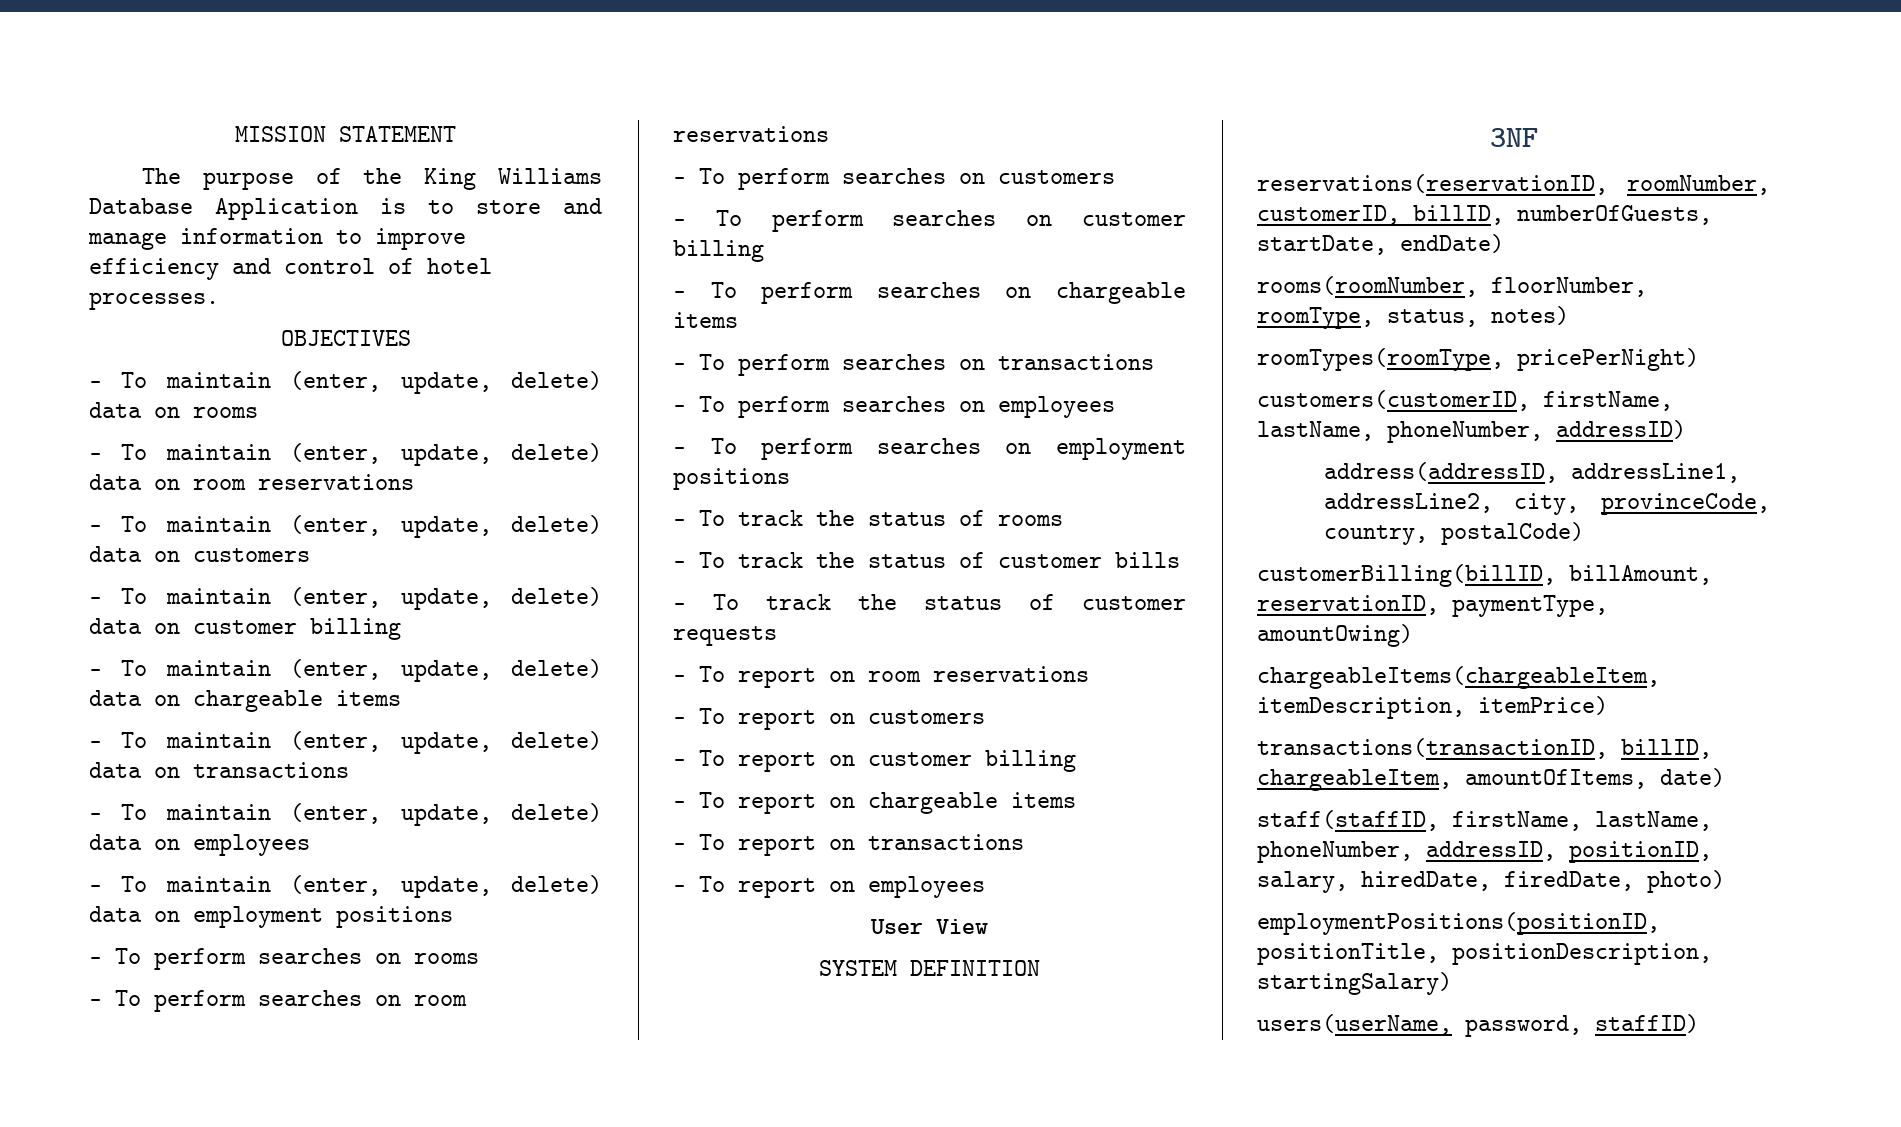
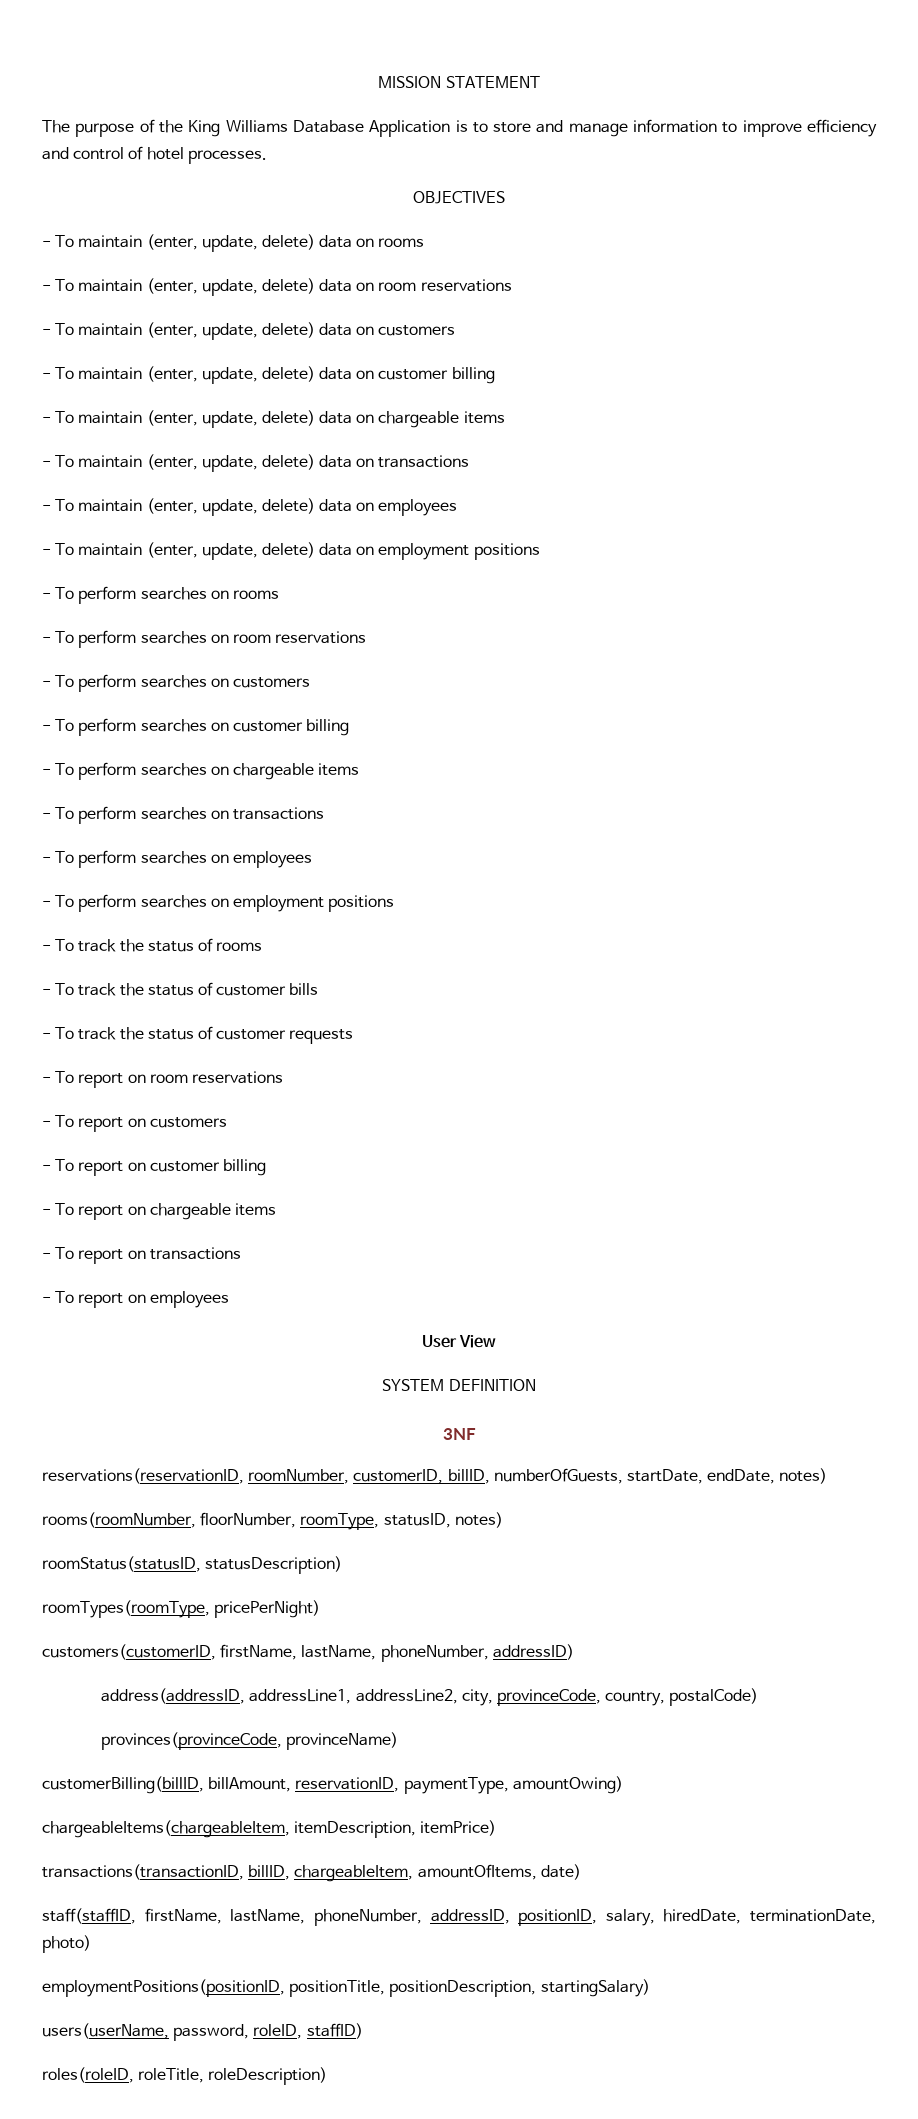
[1400,234,1504,253] endDate) -> [707,1468,828,1484] endDate, notes)
[1387,306,1569,327] status, notes) -> [383,1512,503,1528] [42,1556,343,1574] statusID, notes) // roomStatus(statusID, statusDescription)
(1584, 533) none -> [101,1732,399,1750] // provinces(provinceCode, provinceName)
[1504,871,1634,891] firedDate, -> [750,1909,876,1924] terminationDate,
(1582, 1026) none -> [253,2024,303,2039] roleID,
(1699, 1023) none -> [42,2067,328,2085] // roles(roleID, roleTitle, roleDescription)

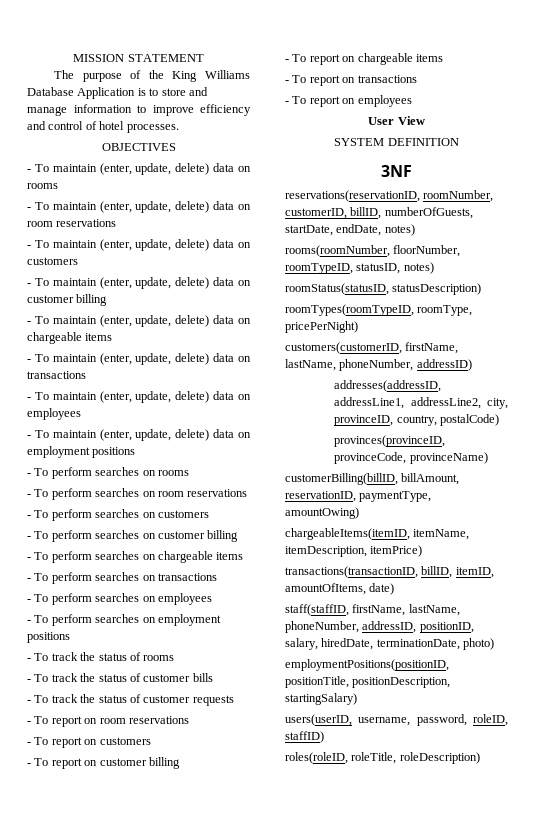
[300,1513,380,1530] roomType, -> [285,263,353,274] roomTypeID,
[42,1600,210,1618] roomTypes(roomType, -> [285,304,473,316] roomTypes(roomTypeID, roomType,
[101,1688,246,1704] address(addressID, -> [334,380,442,392] addresses(addressID,
[497,1689,602,1706] provinceCode, -> [334,415,394,426] provinceID,
[101,1732,283,1750] provinces(provinceCode, -> [334,435,446,447] [334,452,407,464] provinces(provinceID, provinceCode,
[42,1820,290,1838] chargeableItems(chargeableItem, -> [285,528,470,540] chargeableItems(itemID, itemName,
[294,1865,414,1882] chargeableItem, -> [455,567,494,578] itemID,
[42,2023,169,2039] users(userName, -> [285,714,411,726] users(userID, username,

